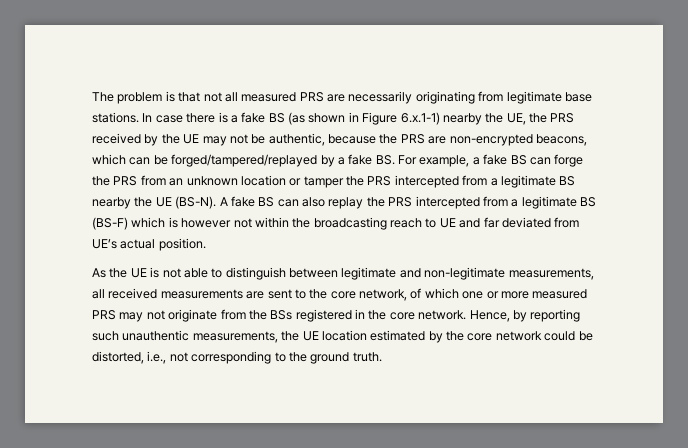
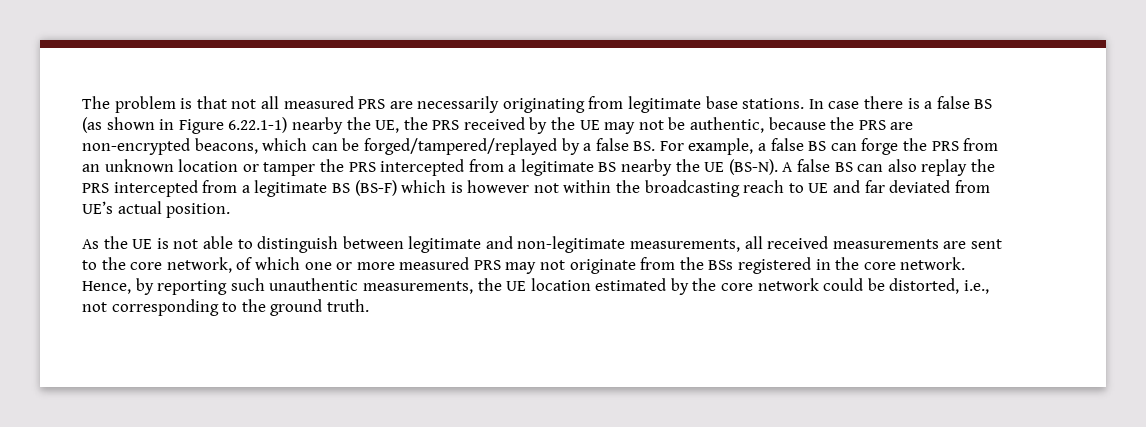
[241,112,266,123] fake -> [936,96,970,109] false
[400,112,440,125] 6.x.1-1) -> [228,117,288,133] 6.22.1-1)
[348,154,373,165] fake -> [595,138,629,151] false
[483,154,508,165] fake -> [770,138,804,151] false
[230,196,255,207] fake -> [797,159,831,172] false

